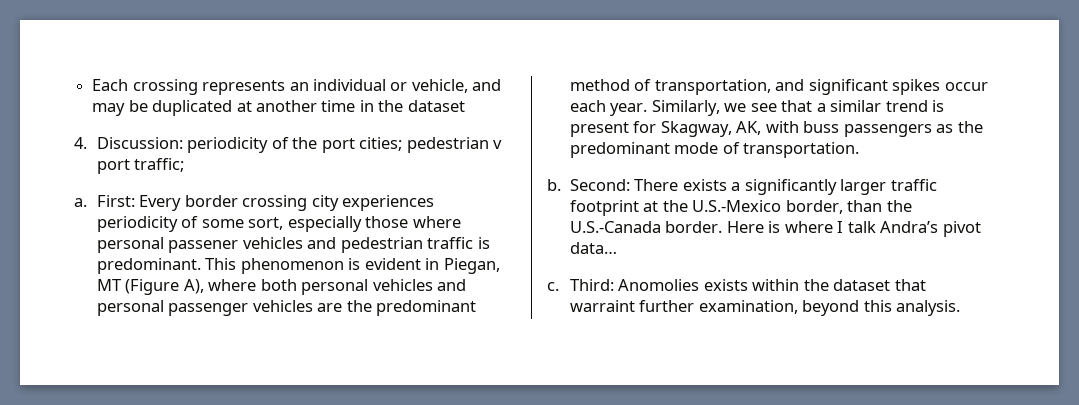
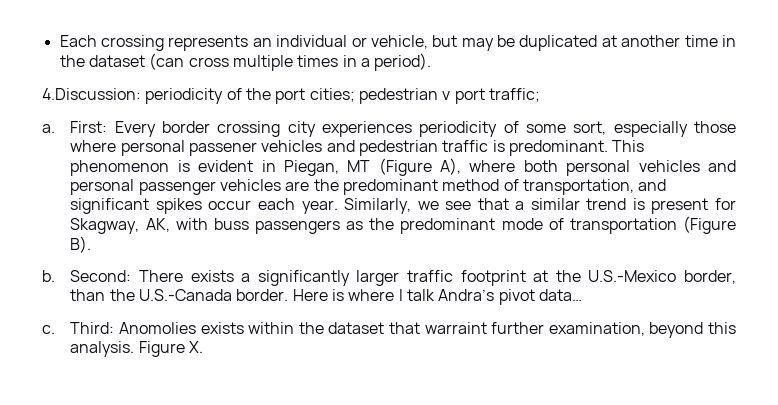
[472,79,502,91] and -> [432,35,458,47] but
[74,137,183,149] // 4. Discussion: -> [149,53,432,71] [42,88,141,100] (can cross multiple times in a period). // 4.Discussion:
[743,142,860,158] transportation. -> [569,216,737,234] [70,236,92,253] transportation (Figure B).
(961, 308) none -> [138,341,204,357] Figure X.

